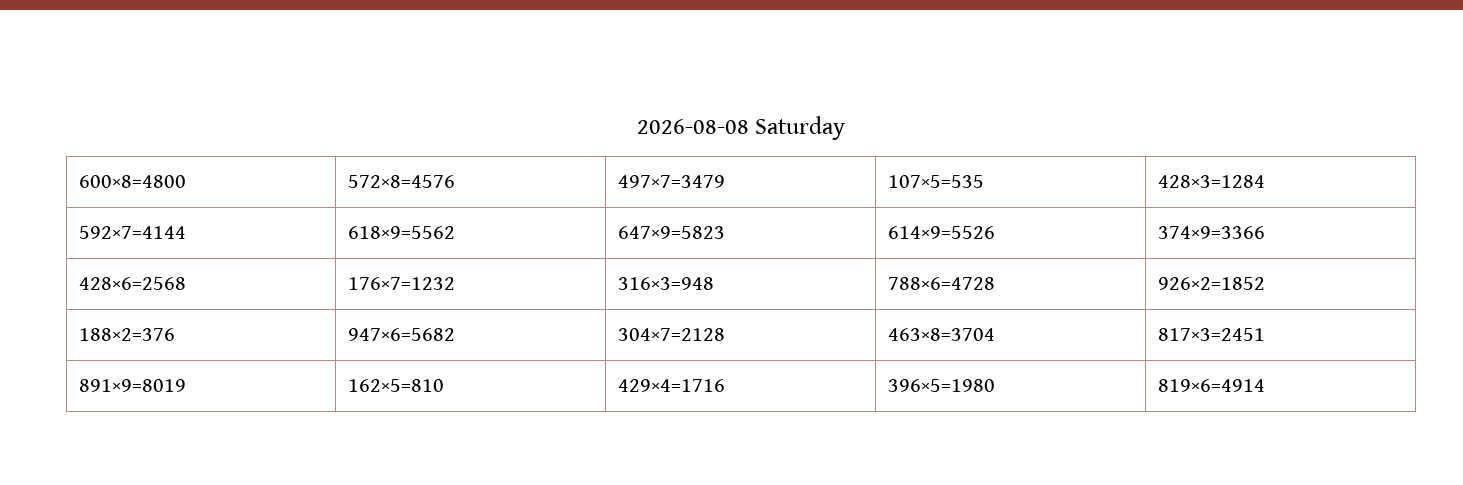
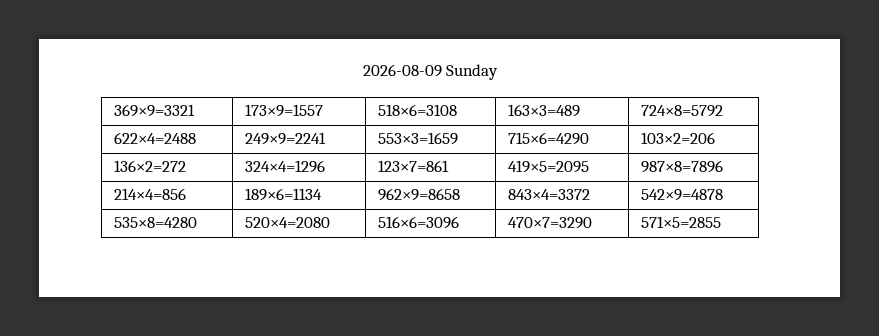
[636,116,846,140] [78,175,186,188] [347,175,455,188] [617,175,725,188] [887,175,984,188] [1157,175,1265,188] [78,226,186,239] [347,226,455,239] [617,226,725,239] [887,226,995,239] [1157,226,1265,239] [78,277,186,290] [347,277,455,290] [617,277,714,290] [887,277,995,290] [1157,277,1265,290] [78,328,175,341] [347,328,455,341] [617,328,725,341] [887,328,995,341] [1157,328,1265,341] [78,379,186,392] [347,379,444,392] [617,379,725,392] [887,379,995,392] [1157,379,1265,392] 2026-08-08 Saturday // 600×8=4800 | 572×8=4576 | 497×7=3479 | 107×5=535 | 428×3=1284 // 592×7=4144 | 618×9=5562 | 647×9=5823 | 614×9=5526 | 374×9=3366 // 428×6=2568 | 176×7=1232 | 316×3=948 | 788×6=4728 | 926×2=1852 // 188×2=376 | 947×6=5682 | 304×7=2128 | 463×8=3704 | 817×3=2451 // 891×9=8019 | 162×5=810 | 429×4=1716 | 396×5=1980 | 819×6=4914 -> [362,64,499,80] [114,104,196,117] [245,104,324,117] [378,104,458,116] [508,104,581,117] [641,105,724,117] [114,132,197,144] [245,132,327,145] [378,132,459,145] [508,132,590,145] [641,132,716,144] [114,160,187,172] [245,160,326,173] [378,160,450,172] [508,160,590,173] [641,160,724,173] [114,188,187,200] [245,188,323,201] [378,188,461,201] [508,189,591,200] [641,189,724,201] [114,217,198,228] [245,217,331,228] [378,216,460,229] [508,217,593,229] [641,216,722,228] 2026-08-09 Sunday // 369×9=3321 | 173×9=1557 | 518×6=3108 | 163×3=489 | 724×8=5792 // 622×4=2488 | 249×9=2241 | 553×3=1659 | 715×6=4290 | 103×2=206 // 136×2=272 | 324×4=1296 | 123×7=861 | 419×5=2095 | 987×8=7896 // 214×4=856 | 189×6=1134 | 962×9=8658 | 843×4=3372 | 542×9=4878 // 535×8=4280 | 520×4=2080 | 516×6=3096 | 470×7=3290 | 571×5=2855

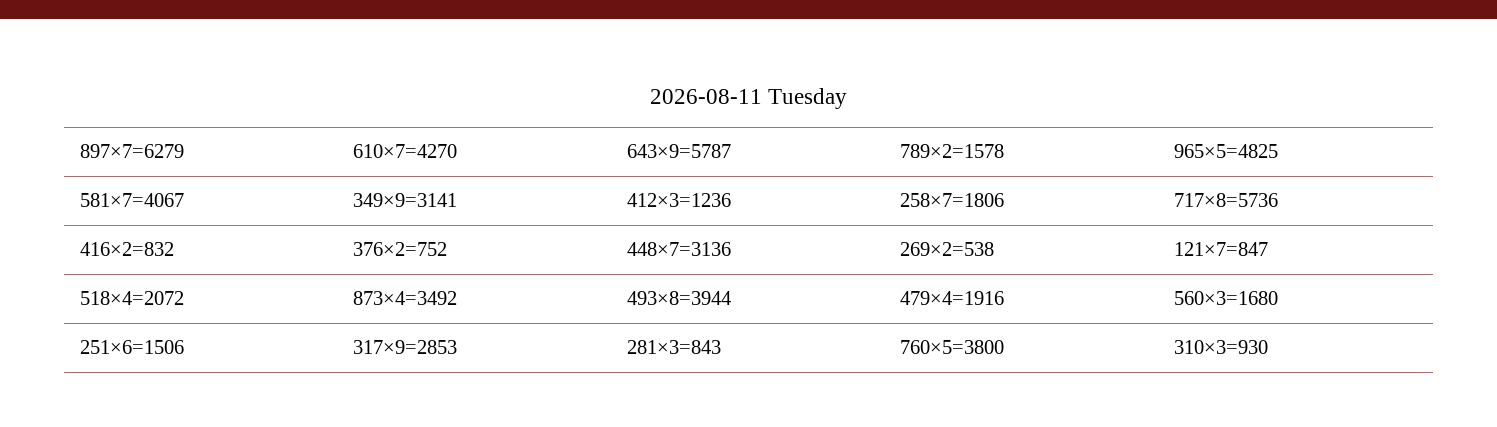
[362,64,499,80] [114,104,196,117] [245,104,324,117] [378,104,458,116] [508,104,581,117] [641,105,724,117] [114,132,197,144] [245,132,327,145] [378,132,459,145] [508,132,590,145] [641,132,716,144] [114,160,187,172] [245,160,326,173] [378,160,450,172] [508,160,590,173] [641,160,724,173] [114,188,187,200] [245,188,323,201] [378,188,461,201] [508,189,591,200] [641,189,724,201] [114,217,198,228] [245,217,331,228] [378,216,460,229] [508,217,593,229] [641,216,722,228] 2026-08-09 Sunday // 369×9=3321 | 173×9=1557 | 518×6=3108 | 163×3=489 | 724×8=5792 // 622×4=2488 | 249×9=2241 | 553×3=1659 | 715×6=4290 | 103×2=206 // 136×2=272 | 324×4=1296 | 123×7=861 | 419×5=2095 | 987×8=7896 // 214×4=856 | 189×6=1134 | 962×9=8658 | 843×4=3372 | 542×9=4878 // 535×8=4280 | 520×4=2080 | 516×6=3096 | 470×7=3290 | 571×5=2855 -> [649,88,848,109] [79,144,184,158] [352,144,457,158] [626,144,731,158] [899,144,1004,158] [1173,144,1278,158] [79,193,184,207] [352,193,457,207] [626,193,731,207] [899,193,1004,207] [1173,193,1278,207] [79,242,174,256] [352,242,447,256] [626,242,731,256] [899,242,994,256] [1173,242,1268,256] [79,291,184,305] [352,291,457,305] [626,291,731,305] [899,291,1004,305] [1173,291,1278,305] [79,340,184,354] [352,340,457,354] [626,340,721,354] [899,340,1004,354] [1173,340,1268,354] 2026-08-11 Tuesday // 897×7=6279 | 610×7=4270 | 643×9=5787 | 789×2=1578 | 965×5=4825 // 581×7=4067 | 349×9=3141 | 412×3=1236 | 258×7=1806 | 717×8=5736 // 416×2=832 | 376×2=752 | 448×7=3136 | 269×2=538 | 121×7=847 // 518×4=2072 | 873×4=3492 | 493×8=3944 | 479×4=1916 | 560×3=1680 // 251×6=1506 | 317×9=2853 | 281×3=843 | 760×5=3800 | 310×3=930

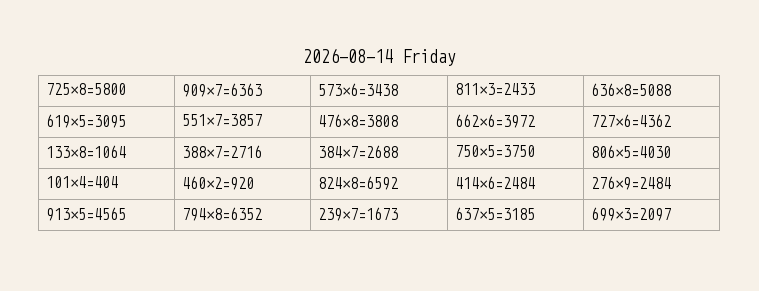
[649,88,848,109] [79,144,184,158] [352,144,457,158] [626,144,731,158] [899,144,1004,158] [1173,144,1278,158] [79,193,184,207] [352,193,457,207] [626,193,731,207] [899,193,1004,207] [1173,193,1278,207] [79,242,174,256] [352,242,447,256] [626,242,731,256] [899,242,994,256] [1173,242,1268,256] [79,291,184,305] [352,291,457,305] [626,291,731,305] [899,291,1004,305] [1173,291,1278,305] [79,340,184,354] [352,340,457,354] [626,340,721,354] [899,340,1004,354] [1173,340,1268,354] 2026-08-11 Tuesday // 897×7=6279 | 610×7=4270 | 643×9=5787 | 789×2=1578 | 965×5=4825 // 581×7=4067 | 349×9=3141 | 412×3=1236 | 258×7=1806 | 717×8=5736 // 416×2=832 | 376×2=752 | 448×7=3136 | 269×2=538 | 121×7=847 // 518×4=2072 | 873×4=3492 | 493×8=3944 | 479×4=1916 | 560×3=1680 // 251×6=1506 | 317×9=2853 | 281×3=843 | 760×5=3800 | 310×3=930 -> [303,48,456,66] [46,83,127,95] [182,83,263,97] [318,83,399,96] [455,83,536,95] [591,83,672,96] [46,114,127,128] [182,114,263,126] [318,114,399,127] [455,114,536,128] [591,114,672,127] [46,145,127,158] [182,145,263,158] [318,145,399,158] [455,145,536,157] [591,145,672,158] [46,176,119,188] [182,176,255,190] [318,176,399,190] [455,176,536,189] [591,176,672,190] [46,207,127,221] [182,207,263,221] [318,207,399,221] [455,207,536,220] [591,207,672,221] 2026-08-14 Friday // 725×8=5800 | 909×7=6363 | 573×6=3438 | 811×3=2433 | 636×8=5088 // 619×5=3095 | 551×7=3857 | 476×8=3808 | 662×6=3972 | 727×6=4362 // 133×8=1064 | 388×7=2716 | 384×7=2688 | 750×5=3750 | 806×5=4030 // 101×4=404 | 460×2=920 | 824×8=6592 | 414×6=2484 | 276×9=2484 // 913×5=4565 | 794×8=6352 | 239×7=1673 | 637×5=3185 | 699×3=2097

